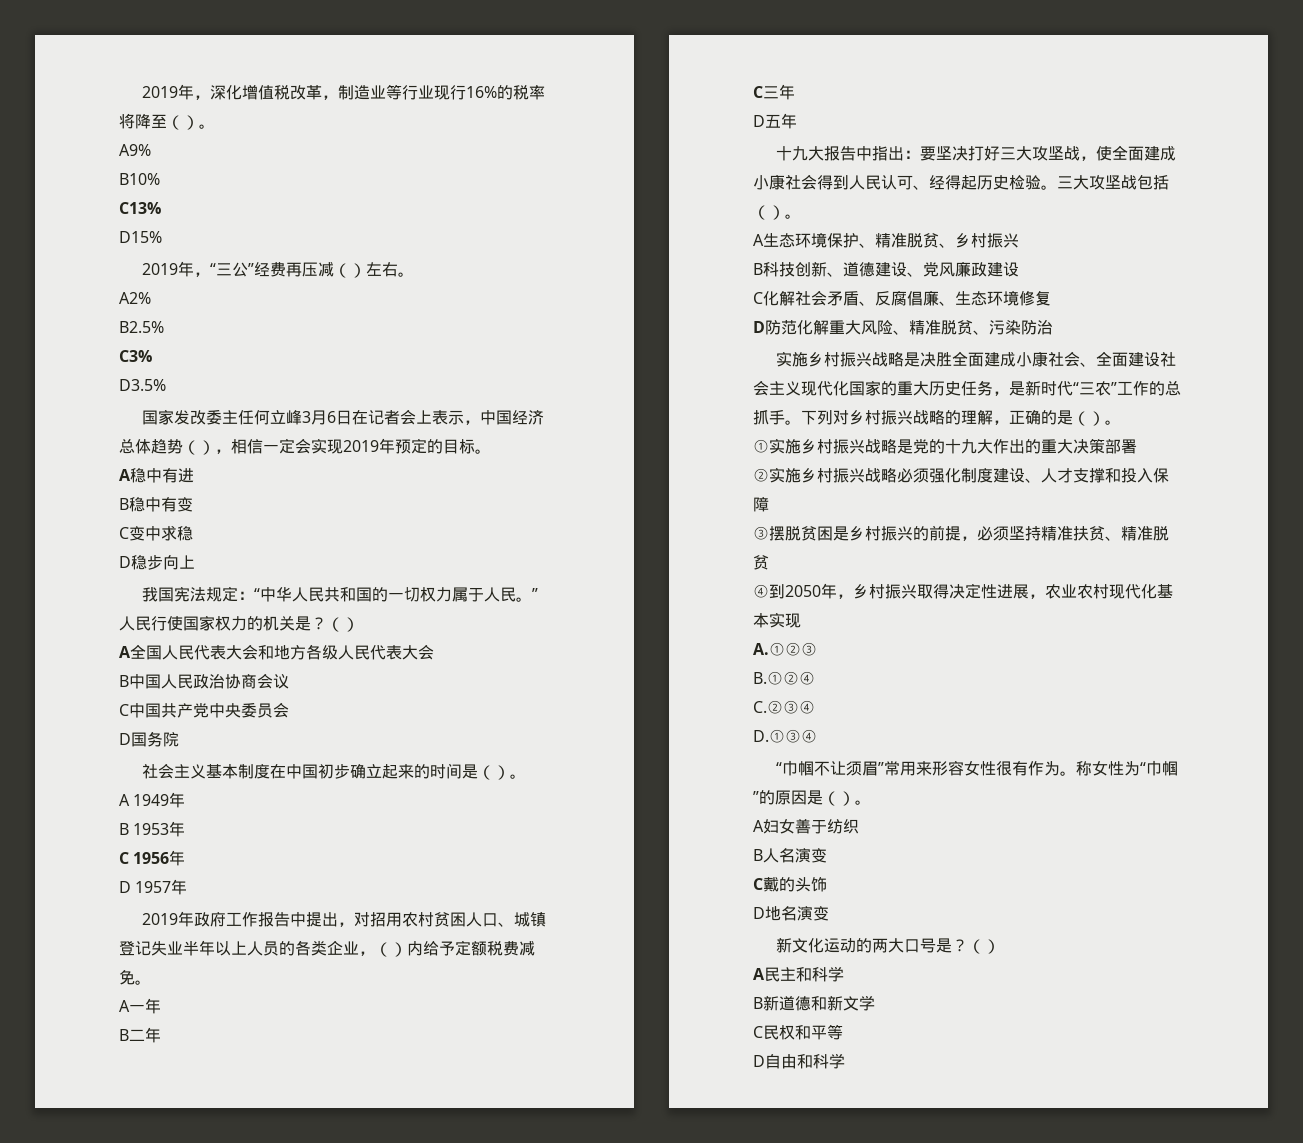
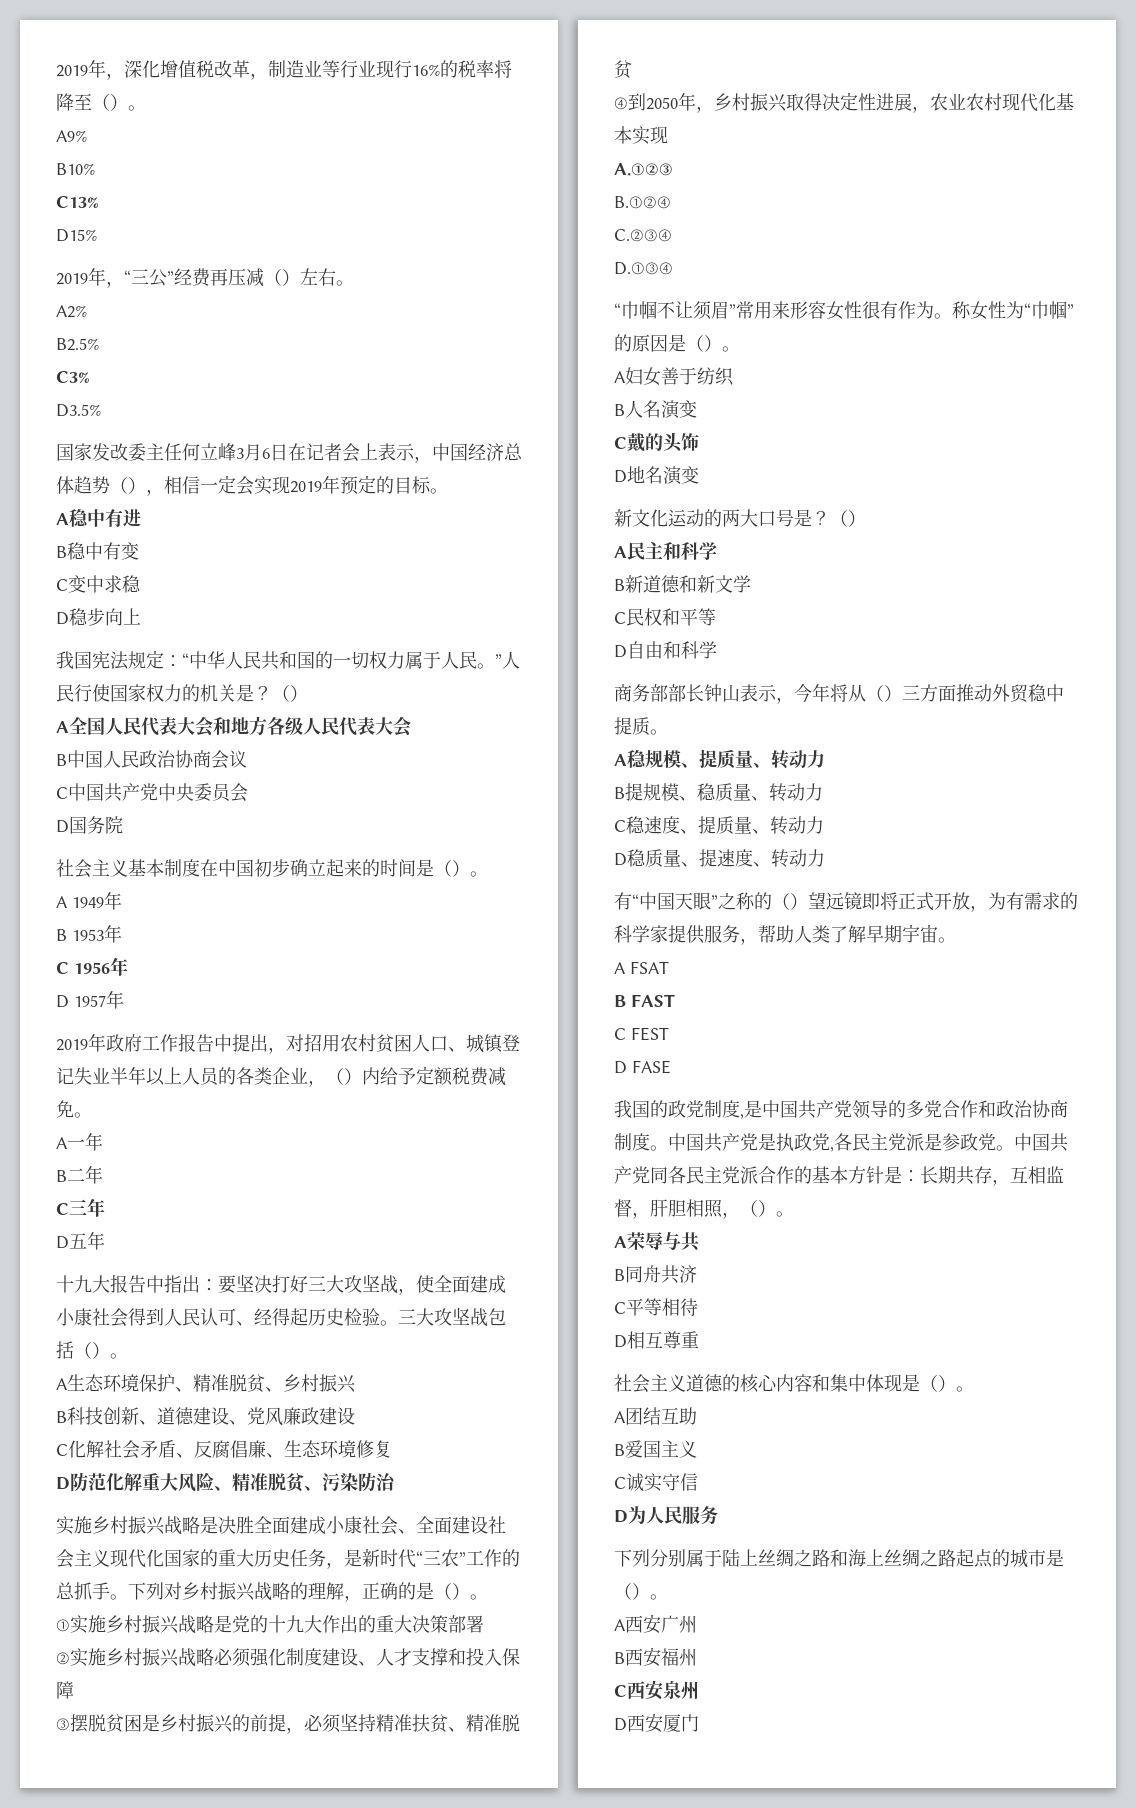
(845, 1061) none -> [614,683,1064,704] [614,717,668,736] [614,749,825,769] [614,783,823,802] [614,816,824,835] [614,849,825,868] [614,892,1078,912] [614,924,956,945] [614,961,669,974] [614,994,675,1007] [614,1027,669,1041] [614,1060,671,1074] [614,1100,1068,1119] [614,1133,1068,1152] [614,1166,1064,1186] [614,1199,794,1219] [614,1232,700,1251] [614,1265,697,1284] [614,1298,698,1316] [614,1331,699,1349] [614,1374,974,1393] [614,1407,697,1425] [614,1440,697,1458] [614,1473,698,1492] [614,1506,718,1525] [614,1549,1064,1568] [614,1583,668,1600] [614,1614,697,1634] [614,1647,697,1667] [614,1680,699,1700] [614,1713,699,1733] // 商务部部长钟山表示，今年将从（）三方面推动外贸稳中提质。 // A稳规模、提质量、转动力 // B提规模、稳质量、转动力 // C稳速度、提质量、转动力 // D稳质量、提速度、转动力 // 有“中国天眼”之称的（）望远镜即将正式开放，为有需求的科学家提供服务，帮助人类了解早期宇宙。 // A FSAT // B FAST // C FEST // D FASE // 我国的政党制度,是中国共产党领导的多党合作和政治协商制度。中国共产党是执政党,各民主党派是参政党。中国共产党同各民主党派合作的基本方针是：长期共存，互相监督，肝胆相照，（）。 // A荣辱与共 // B同舟共济 // C平等相待 // D相互尊重 // 社会主义道德的核心内容和集中体现是（）。 // A团结互助 // B爱国主义 // C诚实守信 // D为人民服务 // 下列分别属于陆上丝绸之路和海上丝绸之路起点的城市是（）。 // A西安广州 // B西安福州 // C西安泉州 // D西安厦门

